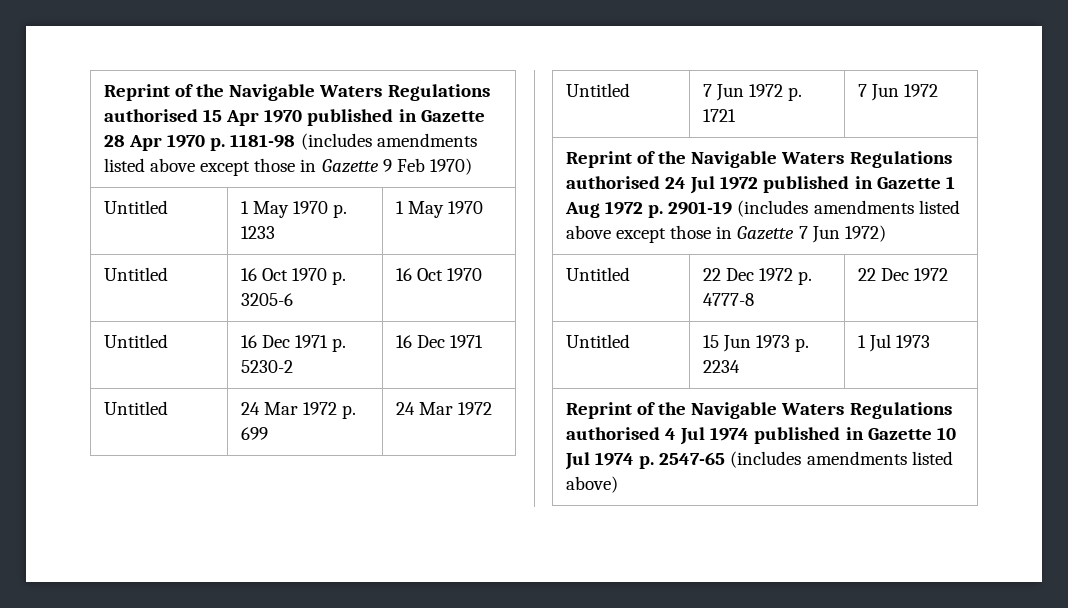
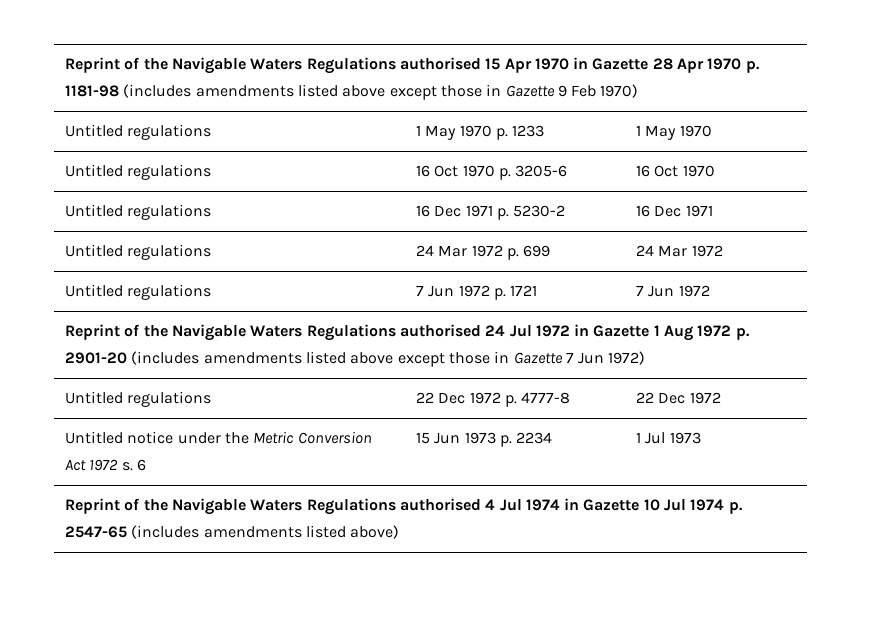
[307,109,394,126] published -> (569, 64) none
(168, 207) none -> [127,124,212,140] regulations
(168, 274) none -> [127,164,212,180] regulations
(168, 341) none -> [127,204,212,220] regulations
(168, 408) none -> [127,244,212,260] regulations
(630, 90) none -> [127,284,212,300] regulations
[763,176,850,193] published -> (570, 331) none
[668,201,733,215] 2901-19 -> [64,352,127,364] 2901-20
(630, 274) none -> [127,391,212,407] regulations
(630, 341) none -> [127,431,372,444] [64,459,146,471] notice under the Metric Conversion Act 1972 s. 6
[754,427,841,444] published -> (560, 505) none

